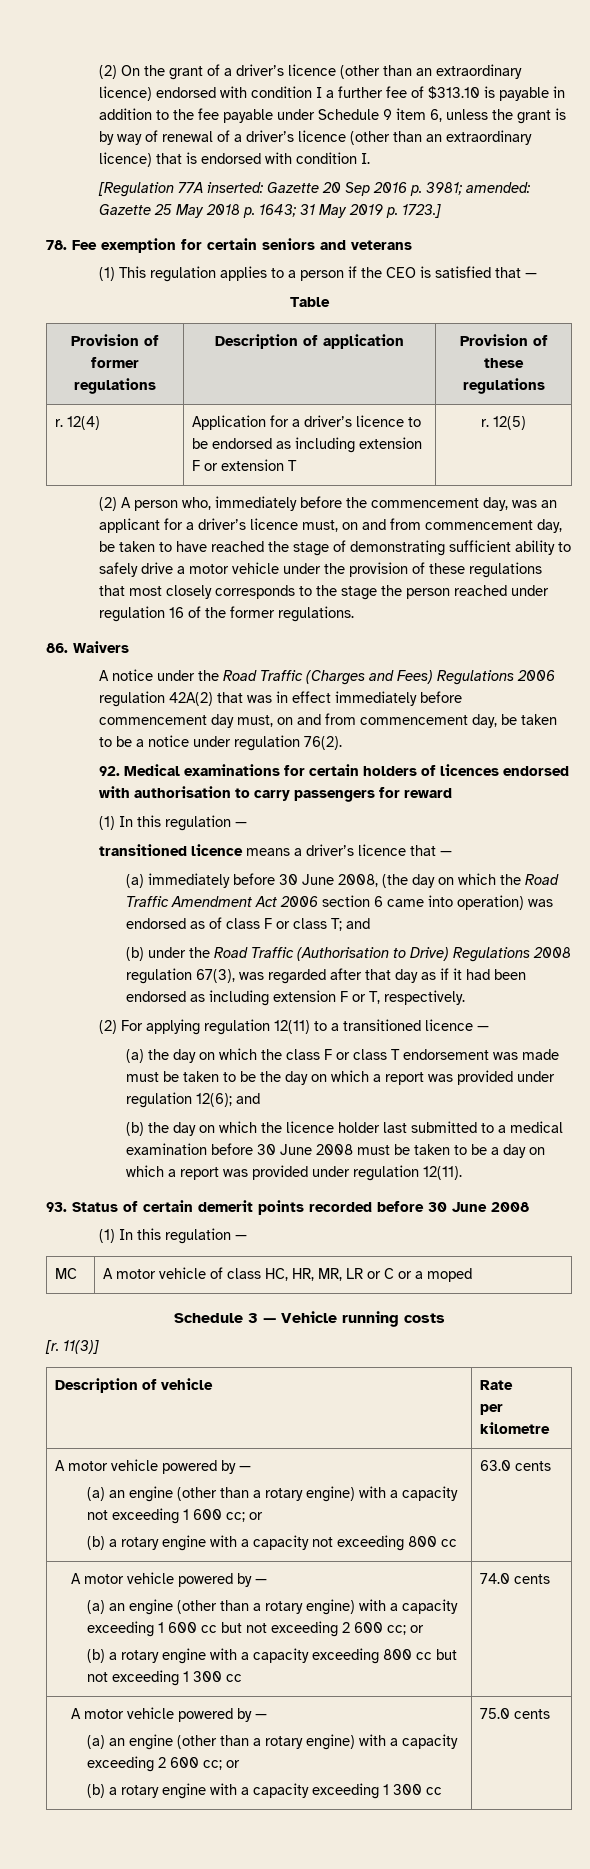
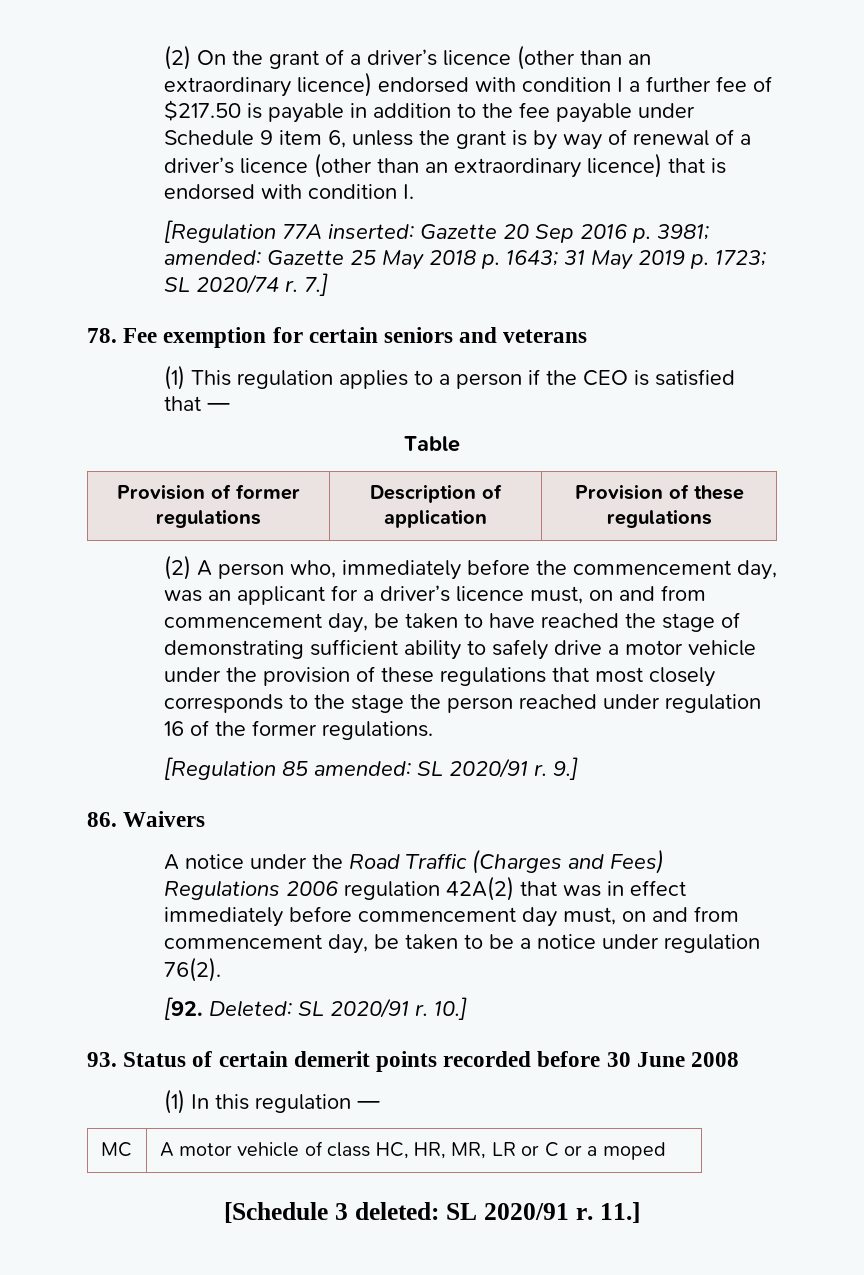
[428,86,481,99] $313.10 -> [163,100,241,121] $217.50
[402,204,442,218] 1723.] -> [714,250,766,266] [163,273,328,296] 1723; SL 2020/74 r. 7.]
[54,416,100,430] [191,415,421,430] [191,437,422,453] [191,459,297,471] [481,416,526,430] // r. 12(4) | Application for a driver’s licence to be endorsed as including extension F or extension T | r. 12(5) -> (712, 518) none
(355, 614) none -> [163,757,578,780] // [Regulation 85 amended: SL 2020/91 r. 9.]
[99,764,570,776] [99,786,453,802] [99,815,248,831] [99,844,453,856] [126,873,560,888] [126,895,554,910] [126,917,371,931] [126,947,572,962] [126,968,527,984] [126,990,466,1006] [99,1019,490,1035] [126,1048,560,1063] [126,1070,556,1085] [126,1092,261,1108] [126,1121,564,1136] [126,1143,546,1158] [126,1165,463,1181] 92. Medical examinations for certain holders of licences endorsed with authorisation to carry passengers for reward // (1) In this regulation — // transitioned licence means a driver’s licence that — // (a) immediately before 30 June 2008, (the day on which the Road Traffic Amendment Act 2006 section 6 came into operation) was endorsed as of class F or class T; and // (b) under the Road Traffic (Authorisation to Drive) Regulations 2008 regulation 67(3), was regarded after that day as if it had been endorsed as including extension F or T, respectively. // (2) For applying regulation 12(11) to a transitioned licence — // (a) the day on which the class F or class T endorsement was made must be taken to be the day on which a report was provided under regulation 12(6); and // (b) the day on which the licence holder last submitted to a medical examination before 30 June 2008 must be taken to be a day on which a report was provided under regulation 12(11). -> [163,997,467,1020] [92. Deleted: SL 2020/91 r. 10.]
[173,1311,445,1327] [45,1340,99,1354] [54,1378,213,1393] [479,1380,513,1390] [479,1404,503,1415] [479,1422,550,1434] [54,1459,251,1474] [86,1486,458,1502] [86,1508,263,1524] [86,1535,457,1551] [479,1460,551,1471] [70,1572,267,1587] [86,1599,458,1615] [86,1621,424,1637] [86,1648,457,1664] [86,1670,242,1686] [479,1573,550,1584] [70,1707,267,1722] [86,1734,458,1750] [86,1756,240,1772] [86,1783,442,1799] [479,1708,550,1719] Schedule 3 — Vehicle running costs // [r. 11(3)] // Description of vehicle | Rate // per kilometre // A motor vehicle powered by — // (a) an engine (other than a rotary engine) with a capacity not exceeding 1 600 cc; or // (b) a rotary engine with a capacity not exceeding 800 cc | 63.0 cents // A motor vehicle powered by — // (a) an engine (other than a rotary engine) with a capacity exceeding 1 600 cc but not exceeding 2 600 cc; or // (b) a rotary engine with a capacity exceeding 800 cc but not exceeding 1 300 cc | 74.0 cents // A motor vehicle powered by — // (a) an engine (other than a rotary engine) with a capacity exceeding 2 600 cc; or // (b) a rotary engine with a capacity exceeding 1 300 cc | 75.0 cents -> [224,1202,640,1223] [Schedule 3 deleted: SL 2020/91 r. 11.]

